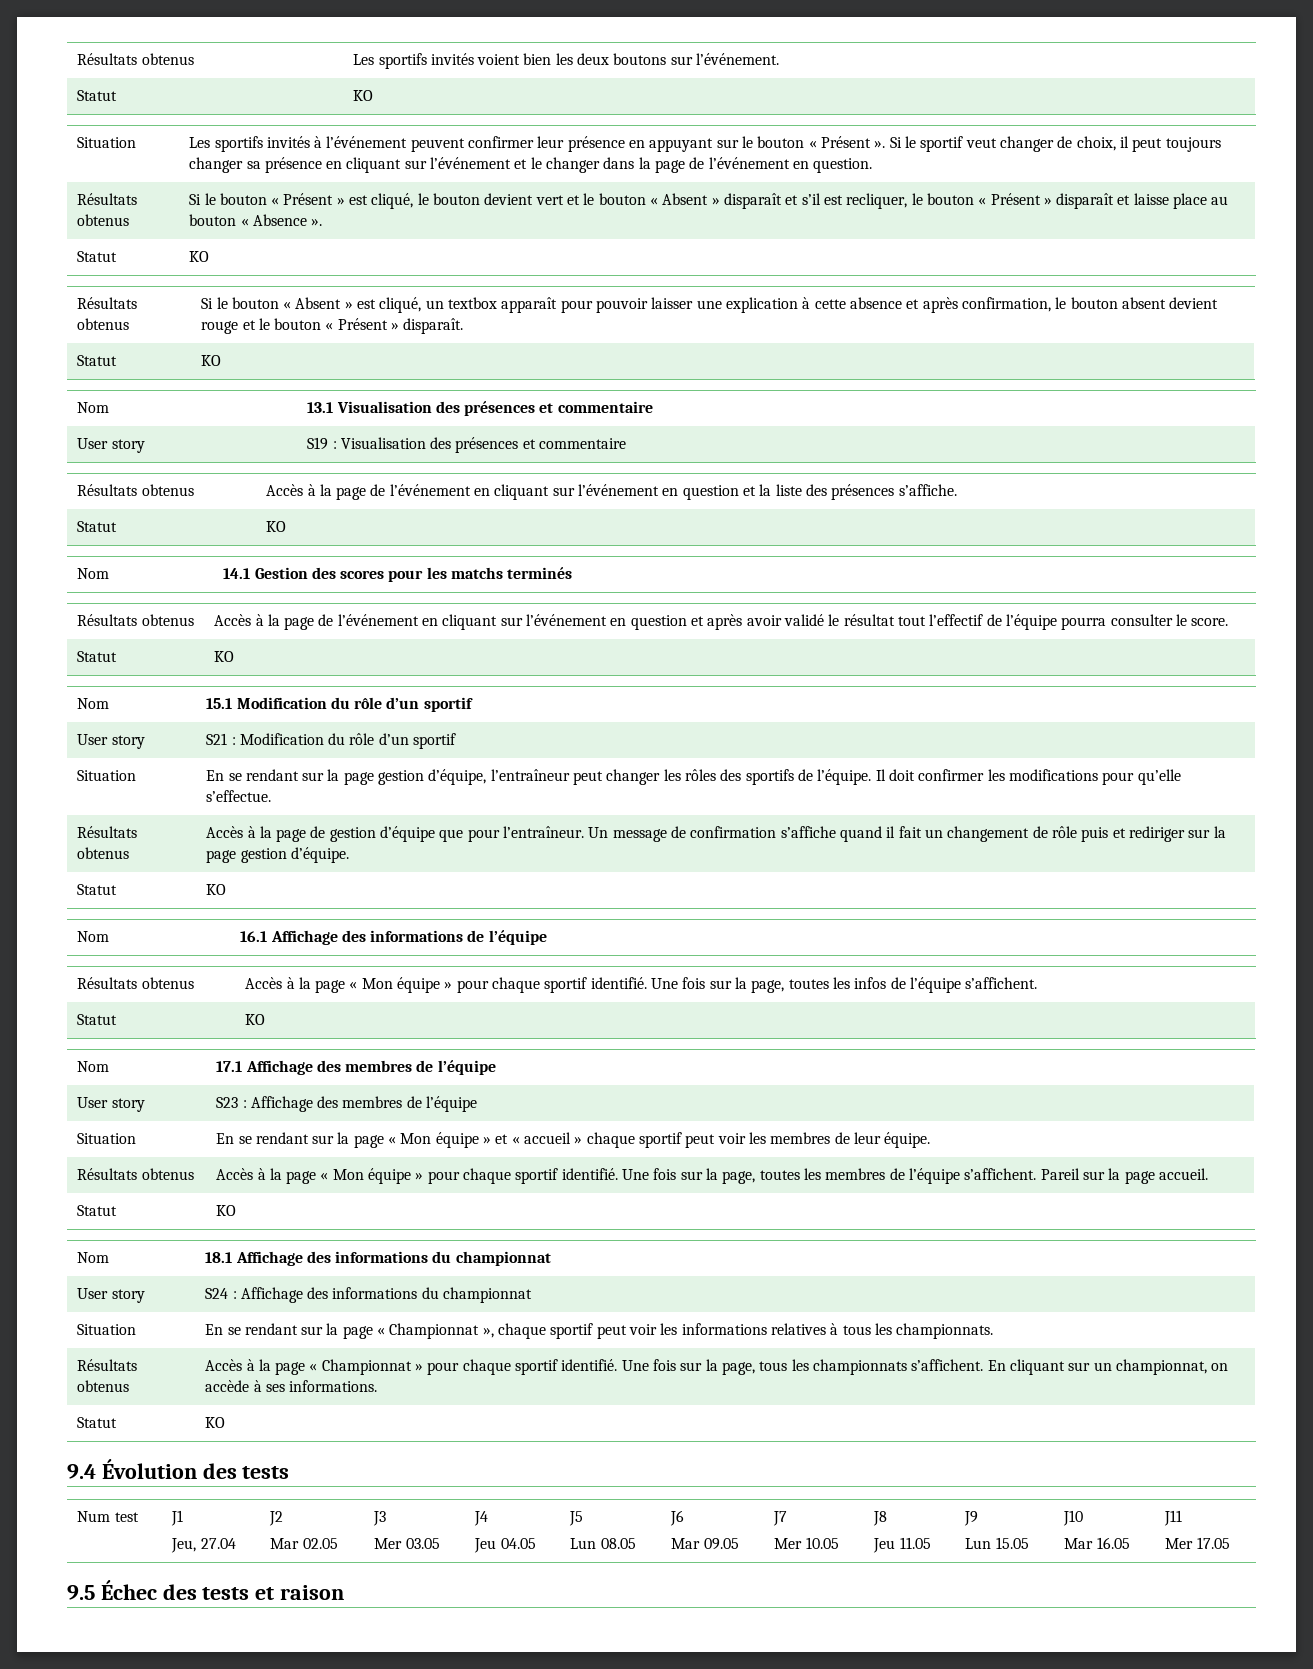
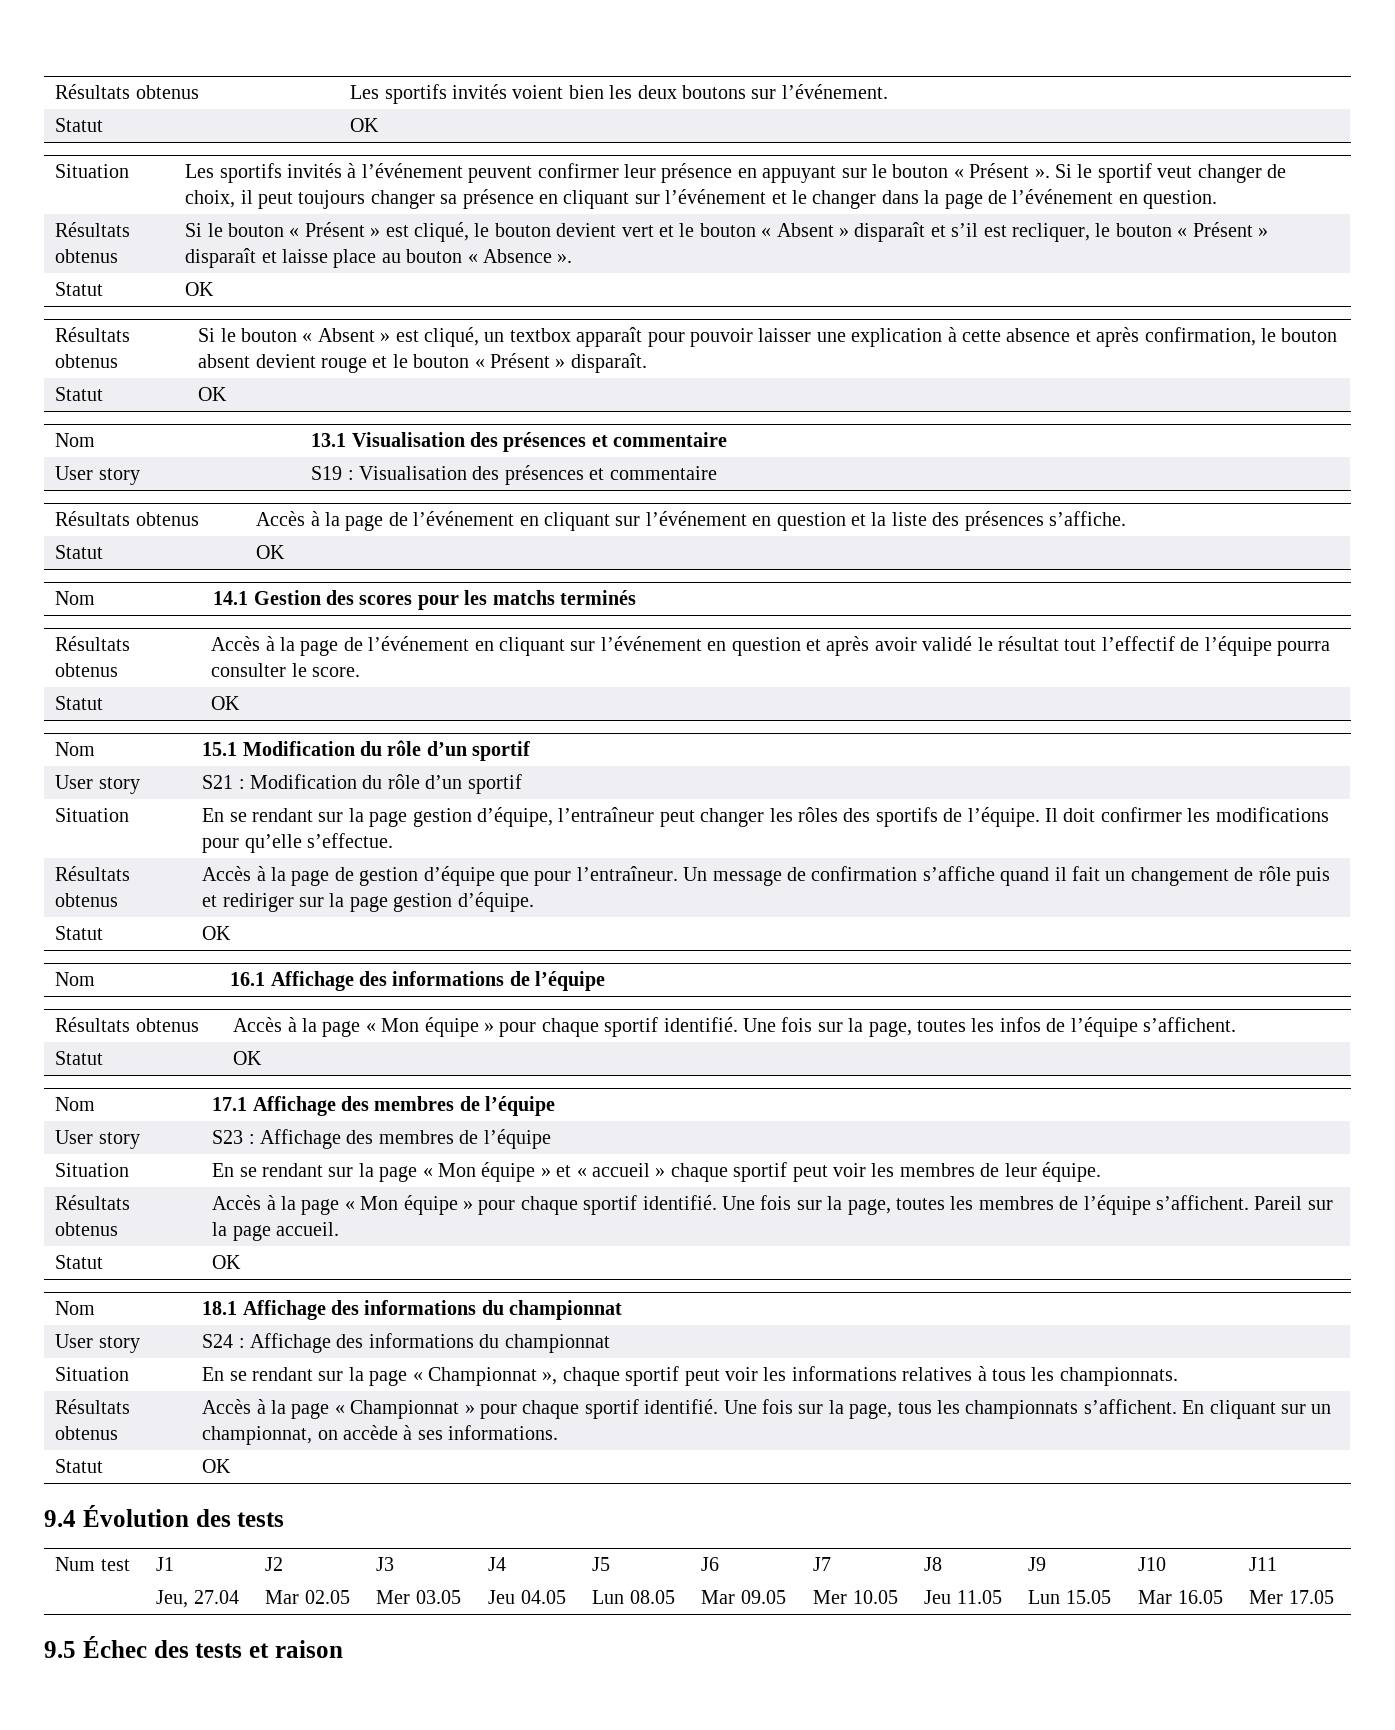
[353,90,374,101] KO -> [350,118,380,132] OK
[189,251,210,262] KO -> [185,282,215,296] OK
[201,355,222,366] KO -> [198,387,228,401] OK
[266,521,287,532] KO -> [256,545,286,559] OK
[214,651,235,662] KO -> [211,696,241,710] OK
[206,884,227,895] KO -> [202,926,232,940] OK
[245,1014,266,1025] KO -> [233,1051,263,1065] OK
[216,1205,237,1216] KO -> [212,1255,242,1269] OK
[205,1417,226,1428] KO -> [202,1459,232,1473] OK

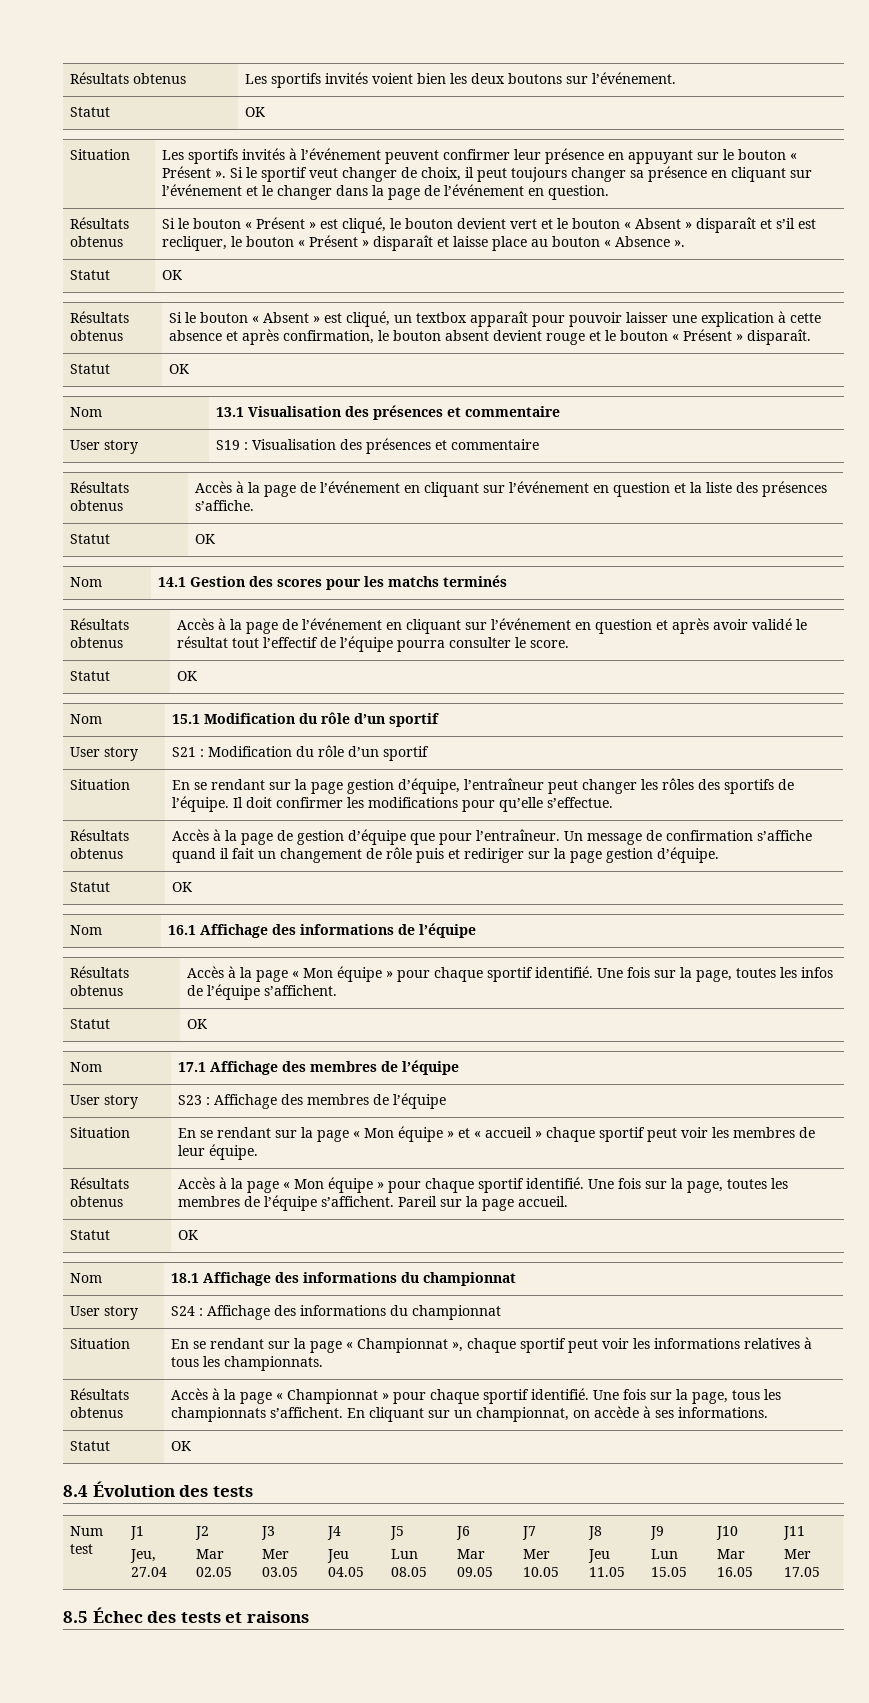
[44,1510,76,1527] 9.4 -> [63,1485,88,1497] 8.4
[44,1641,76,1658] 9.5 -> [63,1611,88,1623] 8.5
[274,1640,343,1658] raison -> [246,1611,309,1623] raisons

